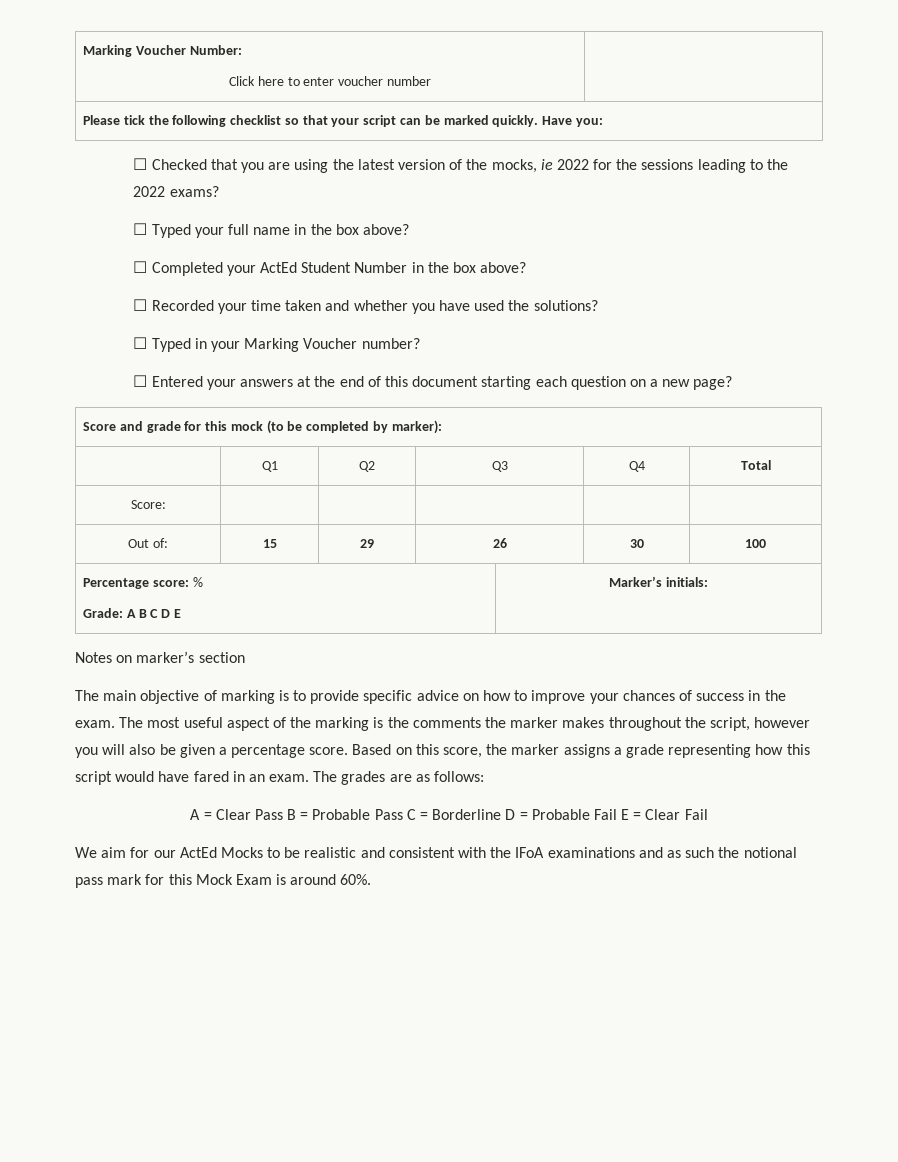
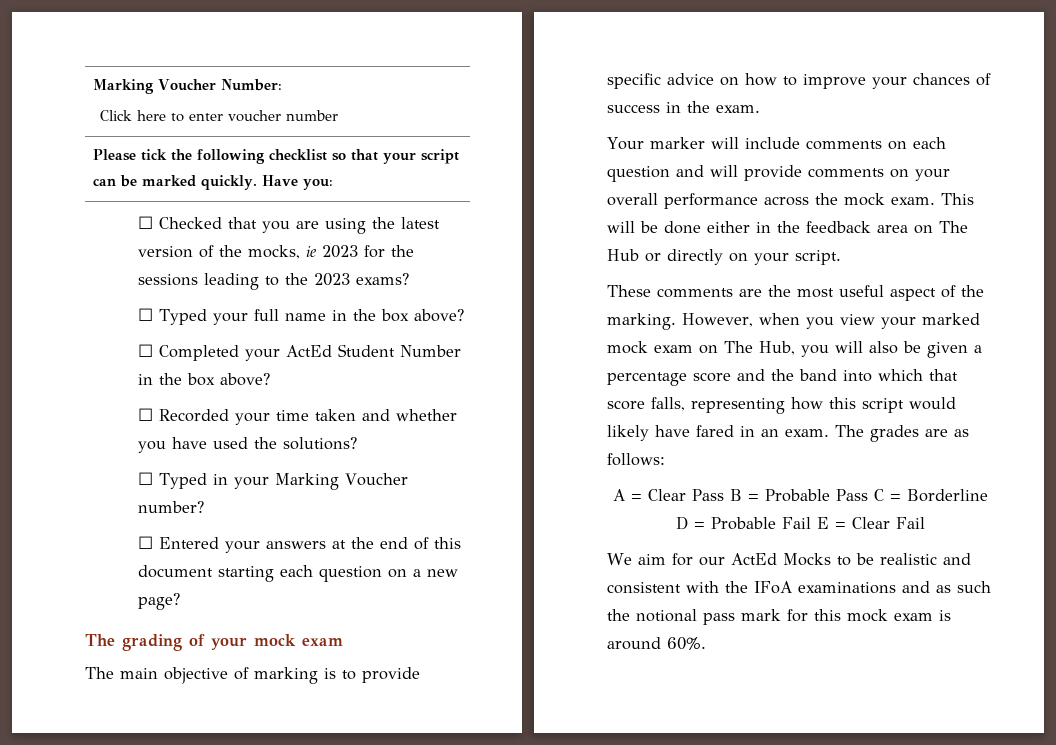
[556,159,589,170] 2022 -> [321,245,358,258] 2023
[133,186,166,197] 2022 -> [313,273,350,286] 2023
[83,420,442,434] [261,461,278,472] [359,461,375,472] [491,461,508,472] [628,461,645,472] [740,460,771,470] [130,500,166,509] [128,538,168,548] [262,539,277,548] [360,539,374,548] [492,538,507,548] [629,539,644,548] [745,539,766,548] [83,577,203,589] [83,608,181,618] [609,576,708,587] [75,651,245,663] // Score and grade for this mock (to be completed by marker): // | Q1 | Q2 | Q3 | Q4 | Total // Score: | | | | | // Out of: | 15 | 29 | 26 | 30 | 100 // Percentage score: % // Grade: A B C D E | Marker’s initials: // Notes on marker’s section -> [85,634,343,651] // The grading of your mock exam
[119,717,144,728] The -> [607,137,946,150] [607,165,950,182] [607,193,974,209] [607,221,968,234] [607,249,841,265] [607,285,791,298] // Your marker will include comments on each question and will provide comments on your overall performance across the mock exam. This will be done either in the feedback area on The Hub or directly on your script. // These comments are the
[315,717,811,731] marking is the comments the marker makes throughout the script, however -> [607,313,980,330] [607,341,795,355] marking. However, when you view your marked mock exam on The Hub,
[309,744,664,758] score. Based on this score, the marker assigns a grade -> [693,369,958,382] [607,397,685,411] score and the band into which that score falls,
(155, 776) none -> [607,425,649,441] likely
[195,874,272,885] Mock Exam -> [847,609,933,622] mock exam

